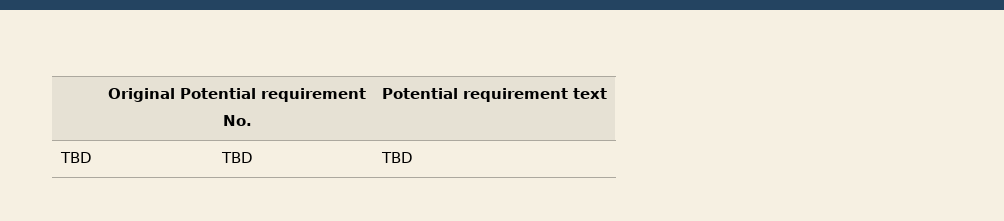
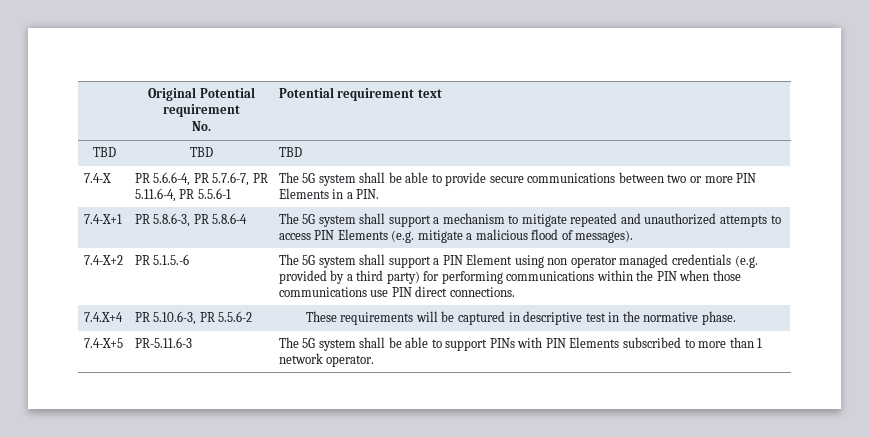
(413, 157) none -> [83,173,111,183] [134,172,268,186] [134,188,231,202] [278,172,757,186] [278,188,380,199] [83,214,122,224] [134,213,248,227] [278,213,781,227] [278,229,634,243] [83,255,123,265] [134,254,190,265] [278,254,758,268] [278,270,741,284] [278,286,515,297] [83,312,123,322] [134,311,253,325] [305,311,736,325] [83,338,123,348] [134,337,192,348] [278,337,763,351] [278,353,375,367] // 7.4-X | PR 5.6.6-4, PR 5.7.6-7, PR 5.11.6-4, PR 5.5.6-1 | The 5G system shall be able to provide secure communications between two or more PIN Elements in a PIN. // 7.4-X+1 | PR 5.8.6-3, PR 5.8.6-4 | The 5G system shall support a mechanism to mitigate repeated and unauthorized attempts to access PIN Elements (e.g. mitigate a malicious flood of messages). // 7.4-X+2 | PR 5.1.5.-6 | The 5G system shall support a PIN Element using non operator managed credentials (e.g. provided by a third party) for performing communications within the PIN when those communications use PIN direct connections. // 7.4.X+4 | PR 5.10.6-3, PR 5.5.6-2 | These requirements will be captured in descriptive test in the normative phase. // 7.4-X+5 | PR-5.11.6-3 | The 5G system shall be able to support PINs with PIN Elements subscribed to more than 1 network operator.

